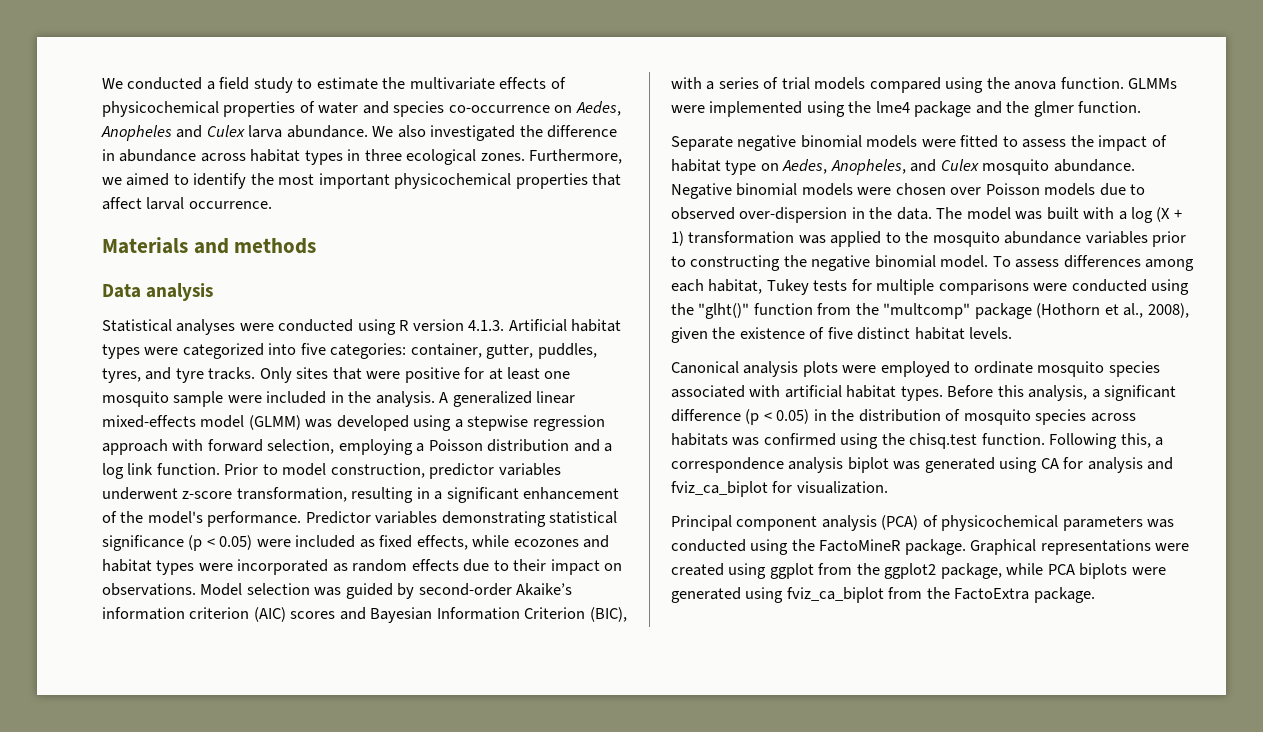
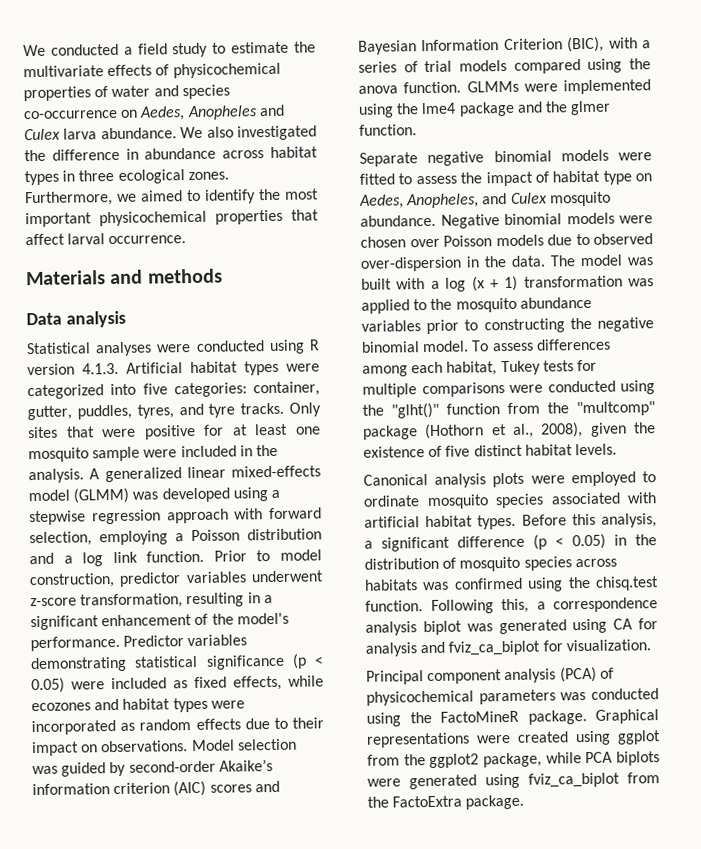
[1156,207,1171,222] (X -> [471,276,485,292] (x

